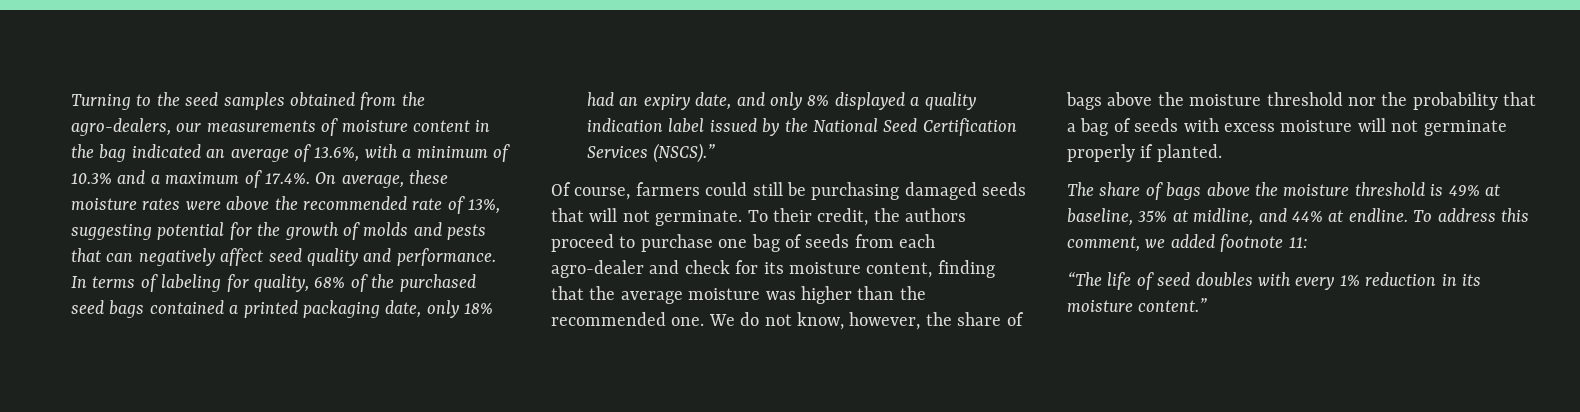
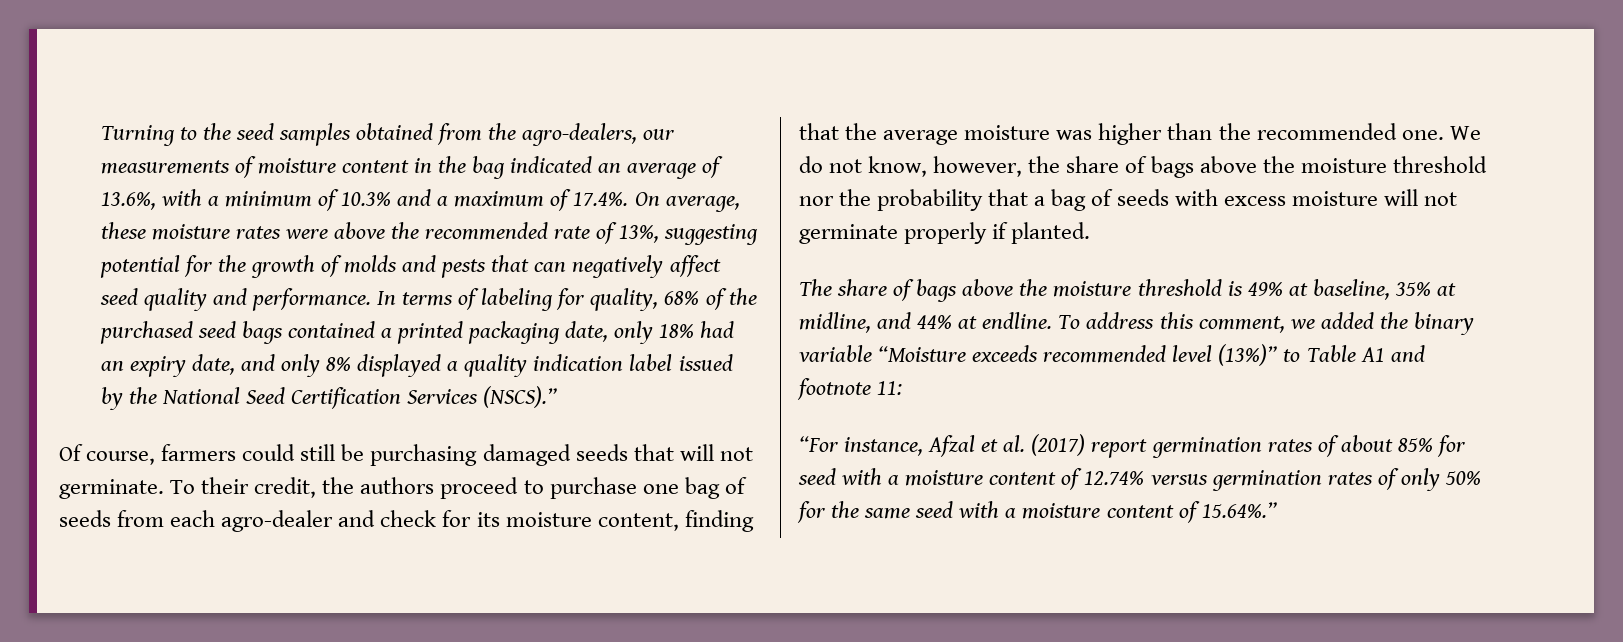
[1220,234,1308,252] [1067,272,1481,290] [1067,298,1208,312] footnote 11: // “The life of seed doubles with every 1% reduction in its moisture content.” -> [1379,312,1474,335] [799,344,1425,366] [797,378,903,400] [799,434,1466,458] [798,468,1481,491] [797,501,1277,523] the binary variable “Moisture exceeds recommended level (13%)” to Table A1 and footnote 11: // “For instance, Afzal et al. (2017) report germination rates of about 85% for seed with a moisture content of 12.74% versus germination rates of only 50% for the same seed with a moisture content of 15.64%.”

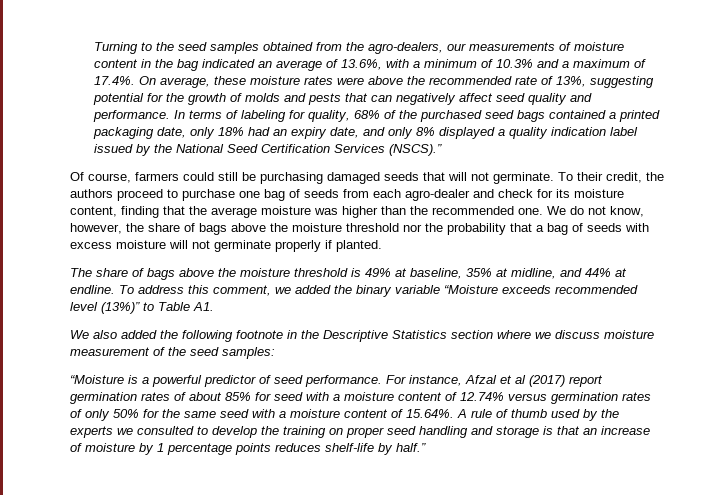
[1360,345,1425,362] [797,378,903,400] [799,436,839,452] A1 and footnote 11: // “For -> [193,302,214,311] [70,330,654,342] [70,347,275,359] [70,375,406,387] A1. // We also added the following footnote in the Descriptive Statistics section where we discuss moisture measurement of the seed samples: // “Moisture is a powerful predictor of seed performance. For
[1003,435,1026,452] al. -> [515,375,526,384] al
[1201,502,1277,518] 15.64%.” -> [406,409,619,421] [70,426,650,438] [70,443,426,455] 15.64%. A rule of thumb used by the experts we consulted to develop the training on proper seed handling and storage is that an increase of moisture by 1 percentage points reduces shelf-life by half.”

